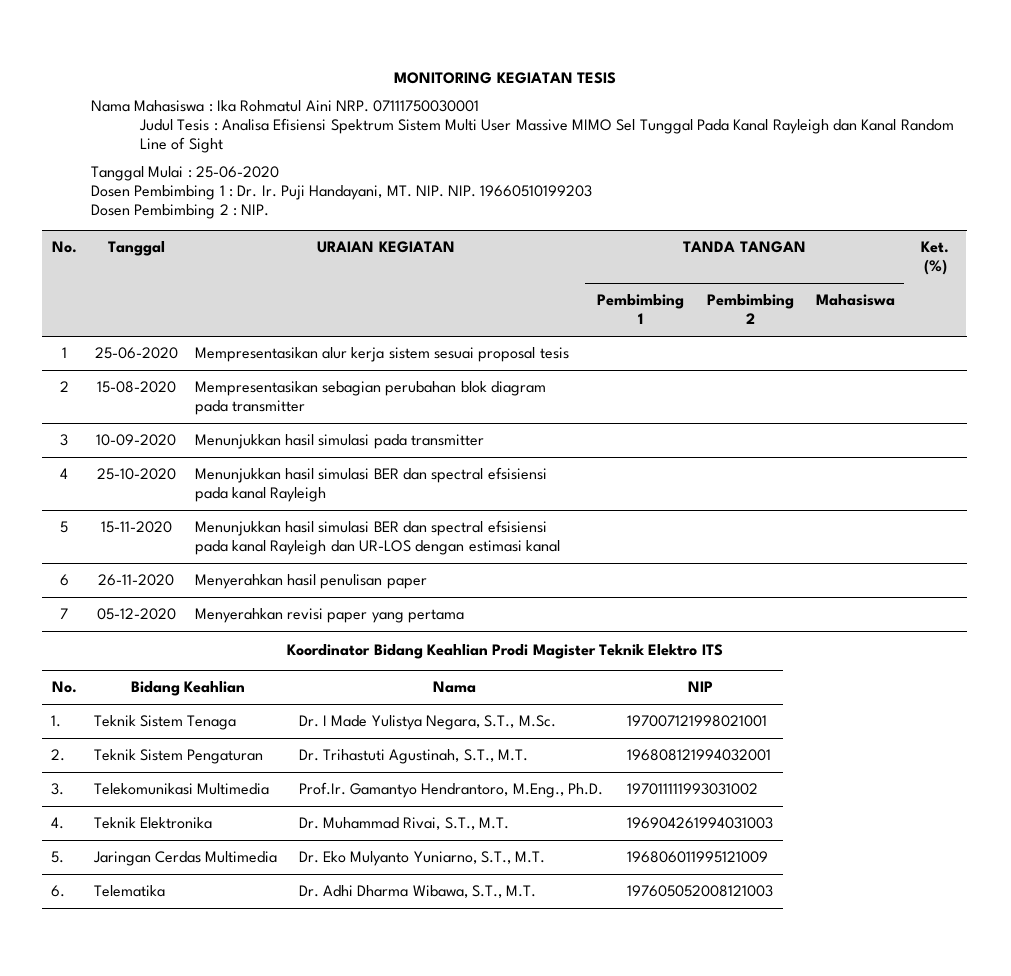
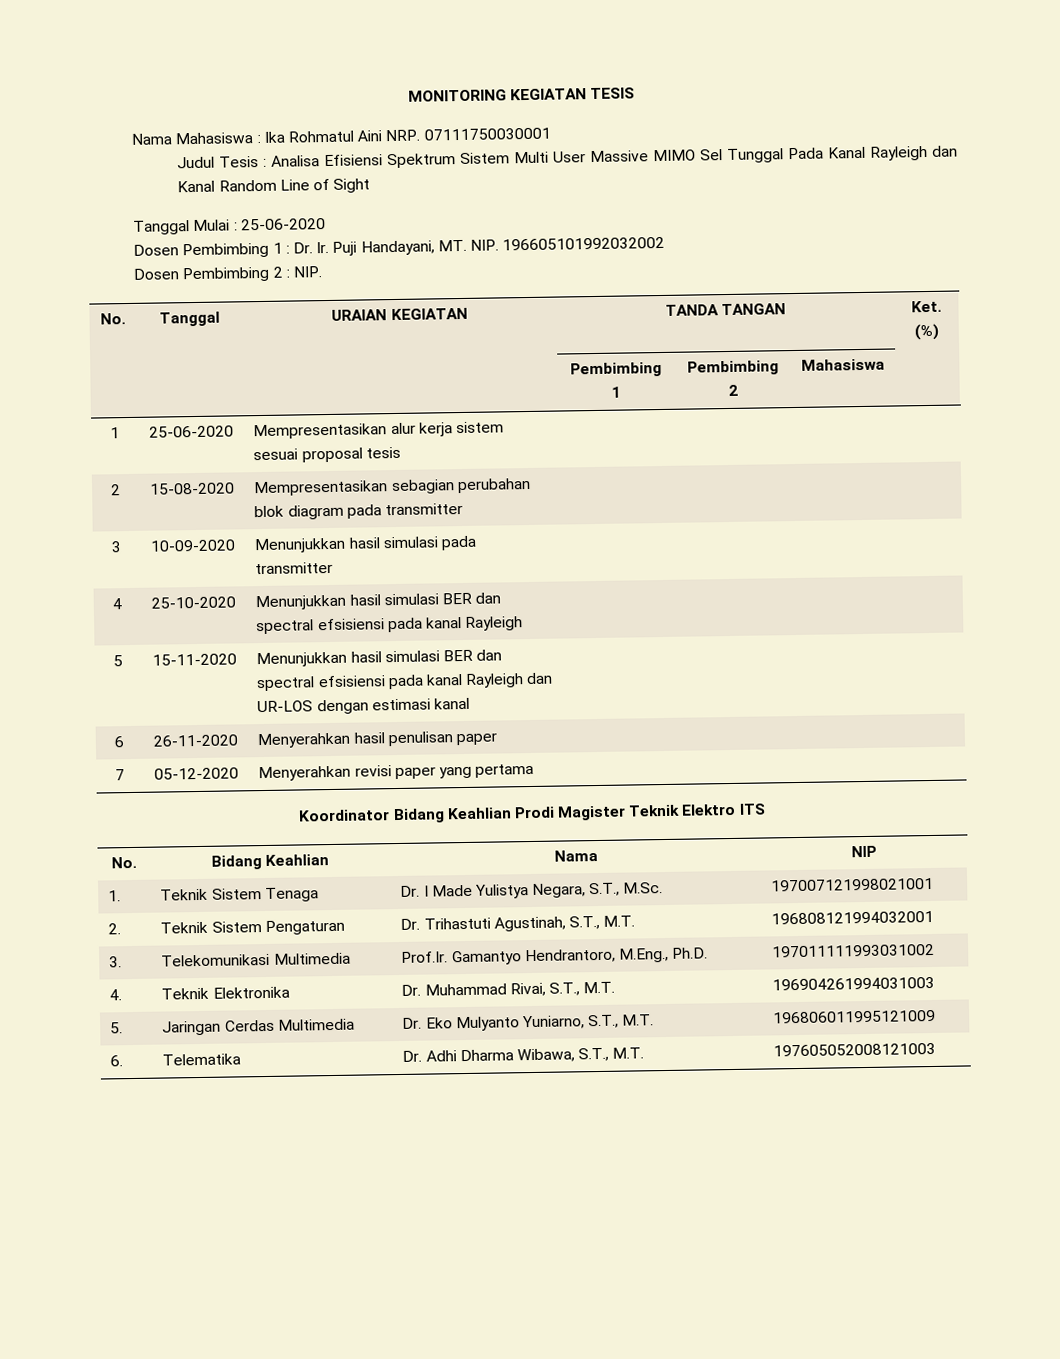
[448,185,593,197] NIP. 19660510199203 -> [502,236,666,251] 196605101992032002

